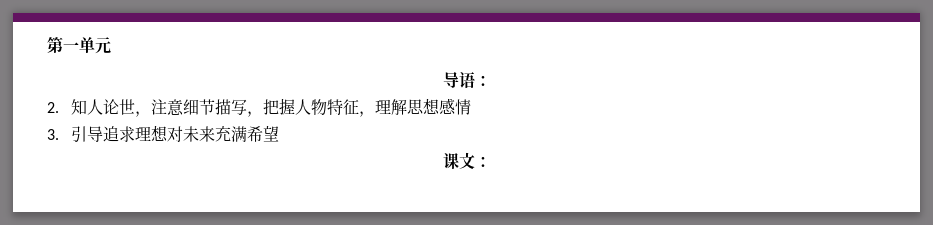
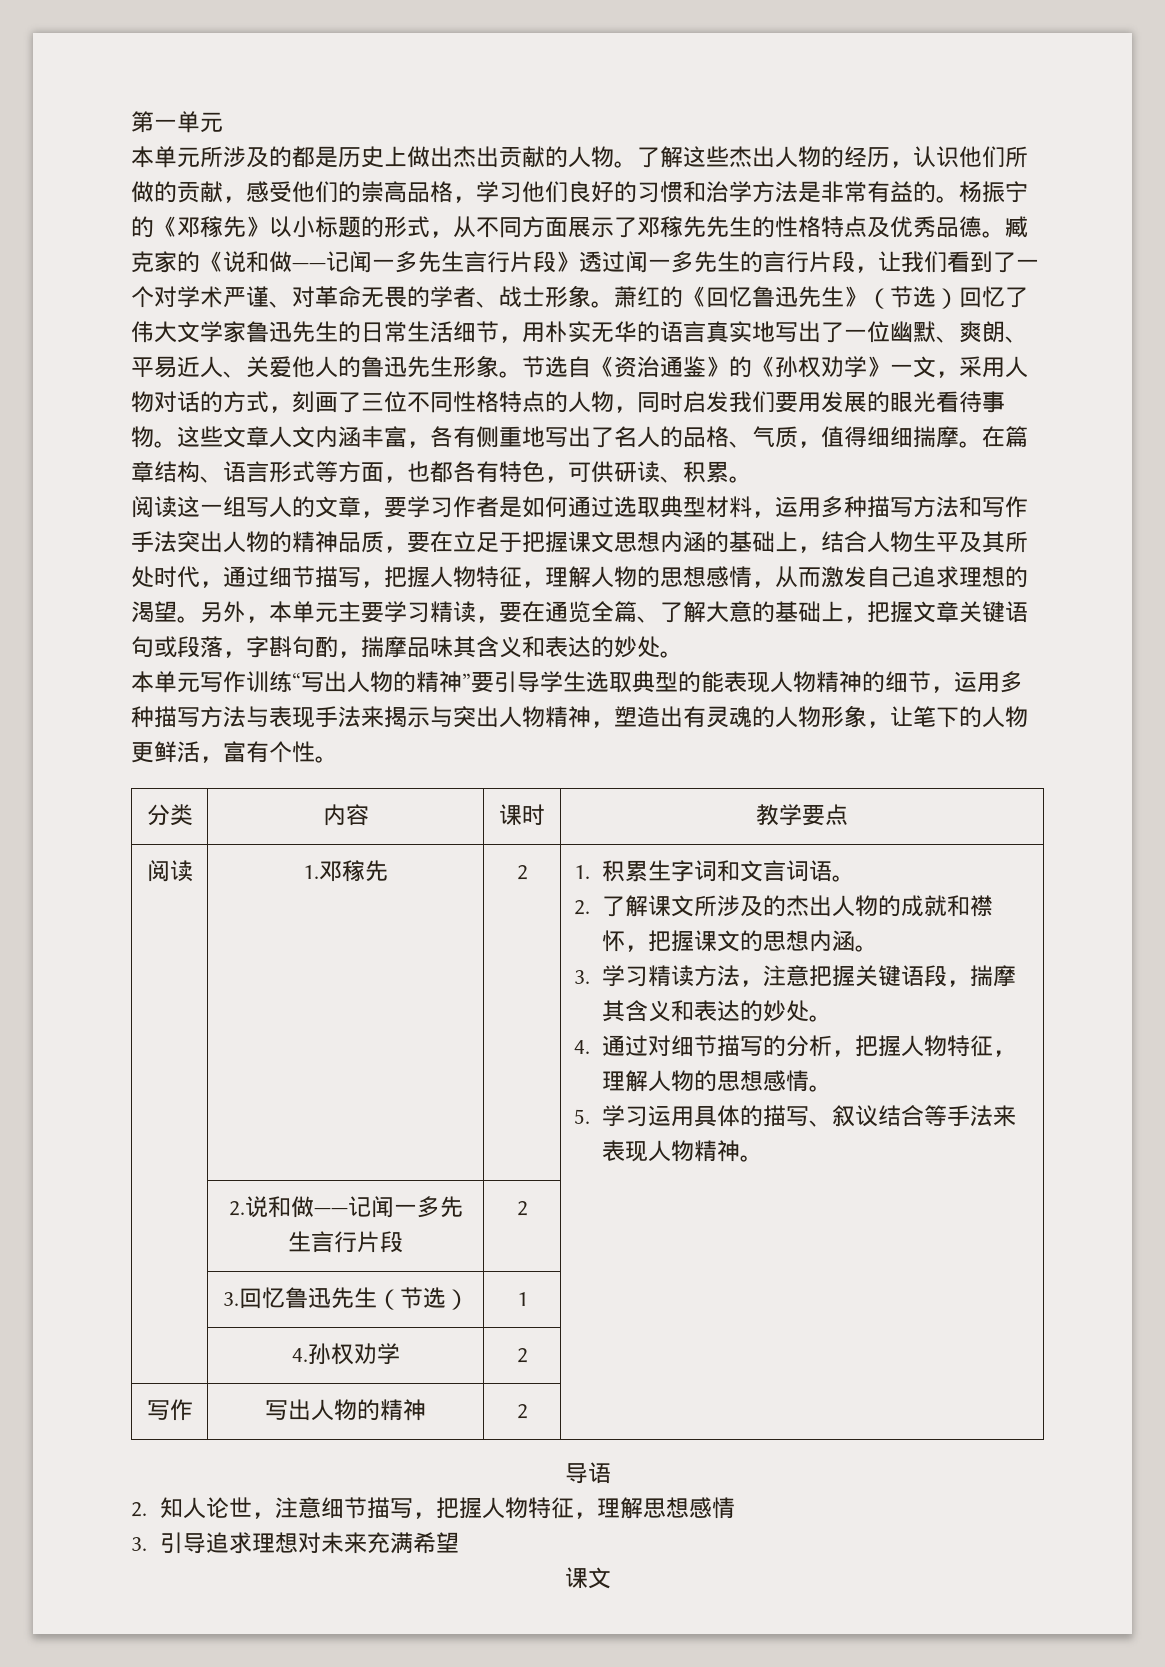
(111, 45) none -> [131,146,1028,168] [131,181,1028,203] [131,216,1028,238] [131,251,1039,273] [131,285,1028,309] [131,321,1028,343] [131,355,1028,378] [131,391,1005,413] [131,426,1028,448] [131,461,752,483] [131,496,1028,518] [131,531,1028,553] [131,566,1028,588] [131,601,1028,623] [131,636,683,658] [131,671,1023,693] [131,705,1028,728] [131,741,338,763] [146,804,193,826] [322,804,369,826] [499,804,545,825] [756,804,848,826] [146,860,193,882] [303,860,388,882] [516,865,528,880] [574,860,855,882] [574,895,993,917] [601,930,878,952] [574,965,1016,987] [601,1000,832,1022] [574,1035,1016,1057] [601,1070,832,1092] [574,1105,1016,1127] [601,1140,763,1162] [228,1196,463,1218] [288,1231,403,1253] [516,1201,528,1216] [222,1287,469,1310] [516,1292,528,1306] [291,1343,400,1365] [516,1348,528,1363] [146,1399,193,1421] [265,1399,426,1421] [516,1404,528,1419] // 本单元所涉及的都是历史上做出杰出贡献的人物。了解这些杰出人物的经历，认识他们所做的贡献，感受他们的崇高品格，学习他们良好的习惯和治学方法是非常有益的。杨振宁的《邓稼先》以小标题的形式，从不同方面展示了邓稼先先生的性格特点及优秀品德。臧克家的《说和做——记闻一多先生言行片段》透过闻一多先生的言行片段，让我们看到了一个对学术严谨、对革命无畏的学者、战士形象。萧红的《回忆鲁迅先生》（节选）回忆了伟大文学家鲁迅先生的日常生活细节，用朴实无华的语言真实地写出了一位幽默、爽朗、平易近人、关爱他人的鲁迅先生形象。节选自《资治通鉴》的《孙权劝学》一文，采用人物对话的方式，刻画了三位不同性格特点的人物，同时启发我们要用发展的眼光看待事物。这些文章人文内涵丰富，各有侧重地写出了名人的品格、气质，值得细细揣摩。在篇章结构、语言形式等方面，也都各有特色，可供研读、积累。 // 阅读这一组写人的文章，要学习作者是如何通过选取典型材料，运用多种描写方法和写作手法突出人物的精神品质，要在立足于把握课文思想内涵的基础上，结合人物生平及其所处时代，通过细节描写，把握人物特征，理解人物的思想感情，从而激发自己追求理想的渴望。另外，本单元主要学习精读，要在通览全篇、了解大意的基础上，把握文章关键语句或段落，字斟句酌，揣摩品味其含义和表达的妙处。 // 本单元写作训练“写出人物的精神”要引导学生选取典型的能表现人物精神的细节，运用多种描写方法与表现手法来揭示与突出人物精神，塑造出有灵魂的人物形象，让笔下的人物更鲜活，富有个性。 // 分类 | 内容 | 课时 | 教学要点 // 阅读 | 1.邓稼先 | 2 | 1.积累生字词和文言词语。 // 2.了解课文所涉及的杰出人物的成就和襟怀，把握课文的思想内涵。 // 3.学习精读方法，注意把握关键语段，揣摩其含义和表达的妙处。 // 4.通过对细节描写的分析，把握人物特征，理解人物的思想感情。 // 5.学习运用具体的描写、叙议结合等手法来表现人物精神。 // | 2.说和做——记闻一多先生言行片段 | 2 | // | 3.回忆鲁迅先生（节选） | 1 | // | 4.孙权劝学 | 2 | // 写作 | 写出人物的精神 | 2 |
[474,75,491,86] ： -> (611, 1473) none
[474,156,491,167] ： -> (611, 1578) none

